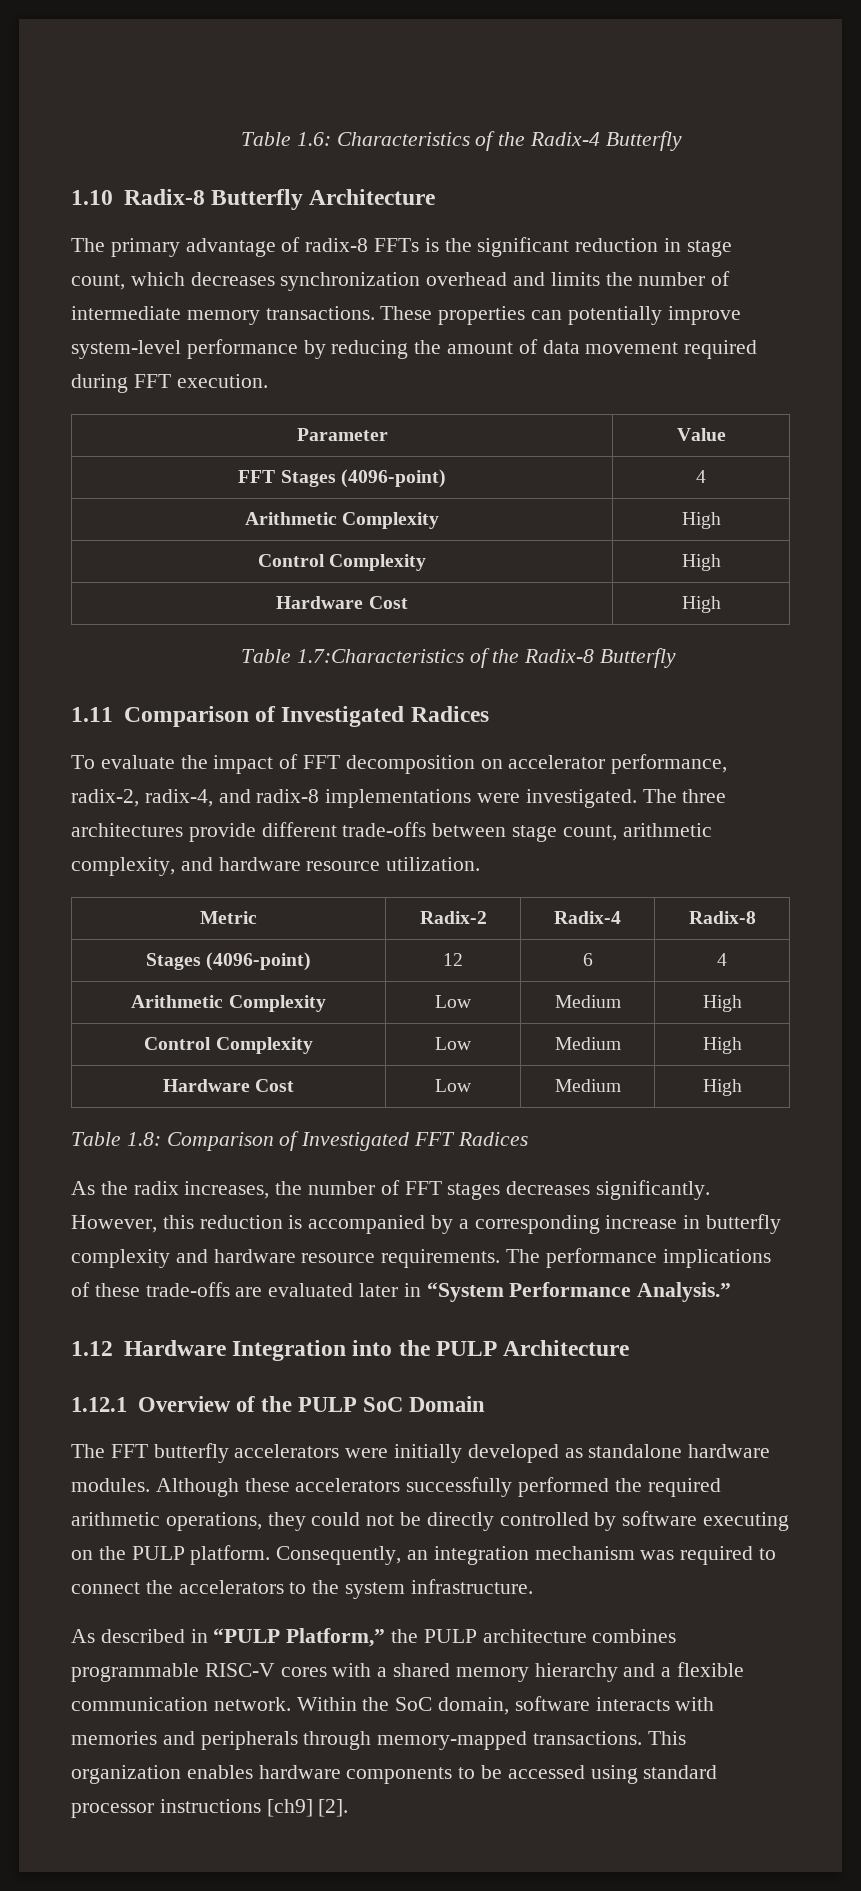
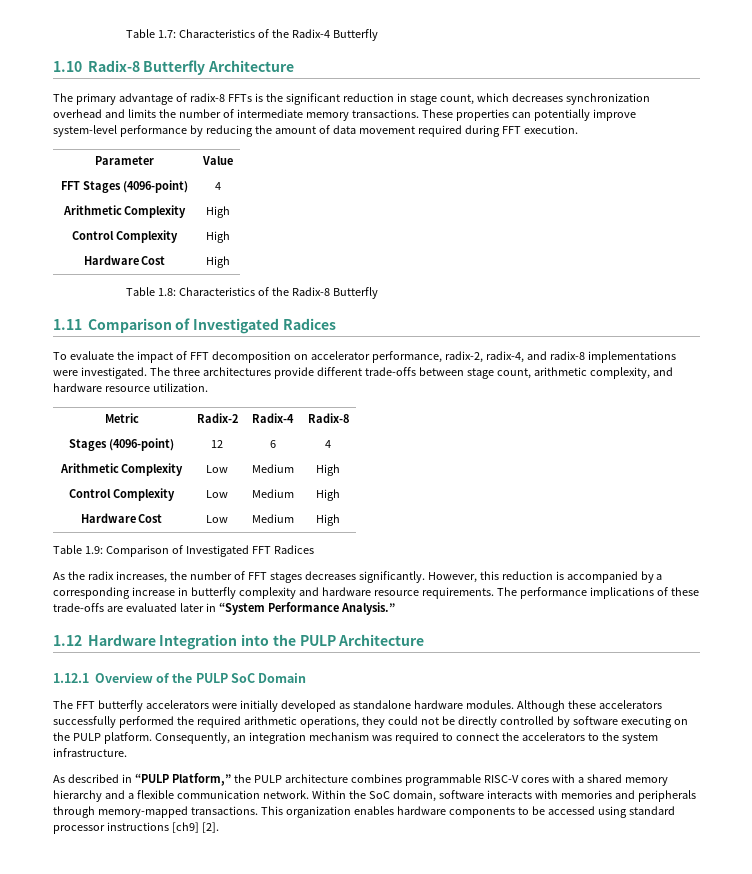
[240,132,331,146] Table 1.6: -> [126,29,177,38] Table 1.7:
[296,649,464,663] 1.7:Characteristics -> [158,287,256,296] 1.8: Characteristics
[126,1132,161,1146] 1.8: -> [84,546,103,554] 1.9:

